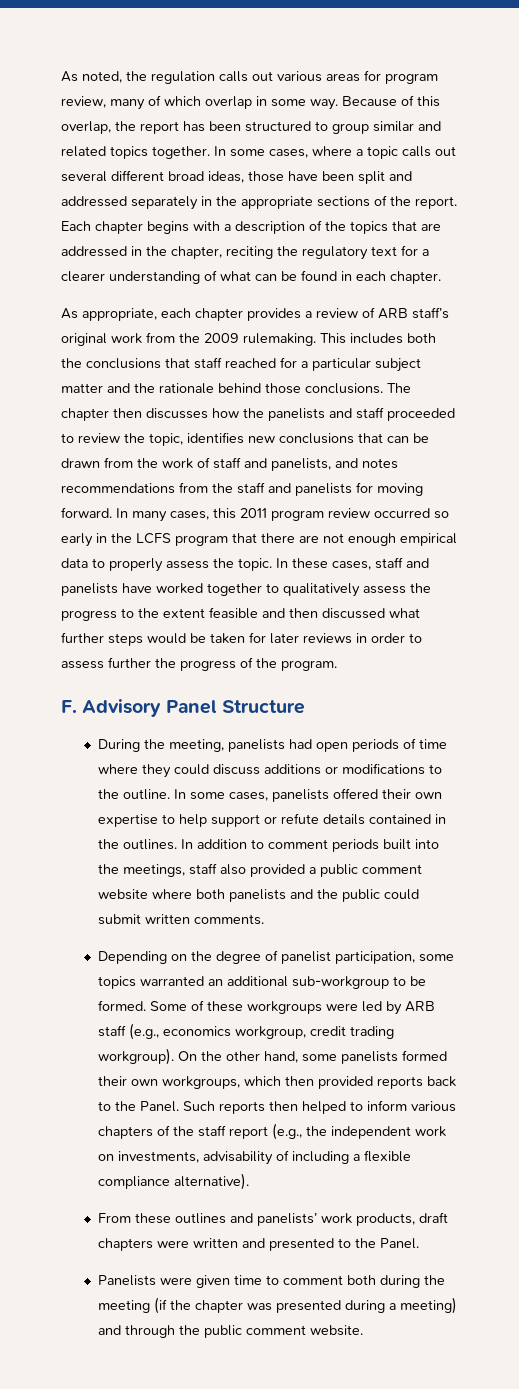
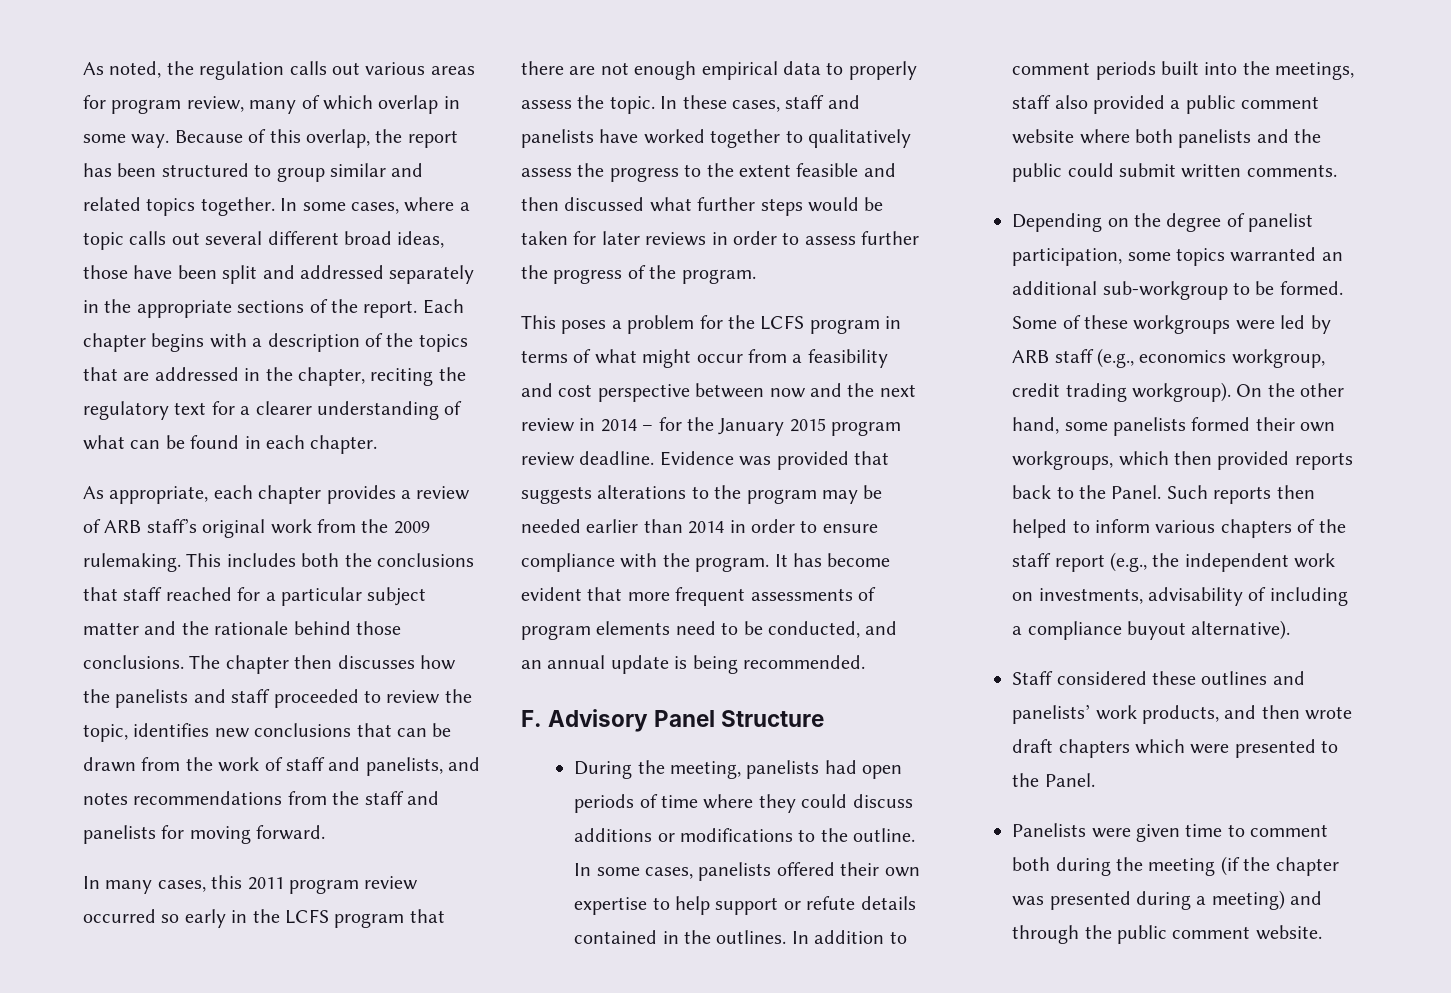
(112, 512) none -> (326, 832) //
(337, 665) none -> [521,315,902,334] [521,349,888,368] [521,383,916,402] [521,417,902,436] [521,451,889,470] [521,485,883,504] [521,519,878,534] [521,553,891,572] [521,587,876,606] [521,621,898,640] [521,655,865,674] // This poses a problem for the LCFS program in terms of what might occur from a feasibility and cost perspective between now and the next review in 2014 – for the January 2015 program review deadline. Evidence was provided that suggests alterations to the program may be needed earlier than 2014 in order to ensure compliance with the program. It has become evident that more frequent assessments of program elements need to be conducted, and an annual update is being recommended.
[364,1150,412,1162] [98,1176,171,1189] flexible compliance -> [1027,621,1186,640] compliance buyout
[98,1213,132,1223] From -> [1012,671,1147,685] Staff considered
[419,1212,449,1223] [98,1238,266,1251] draft chapters were written and -> [1224,705,1353,720] [1012,739,1230,758] and then wrote draft chapters which were

